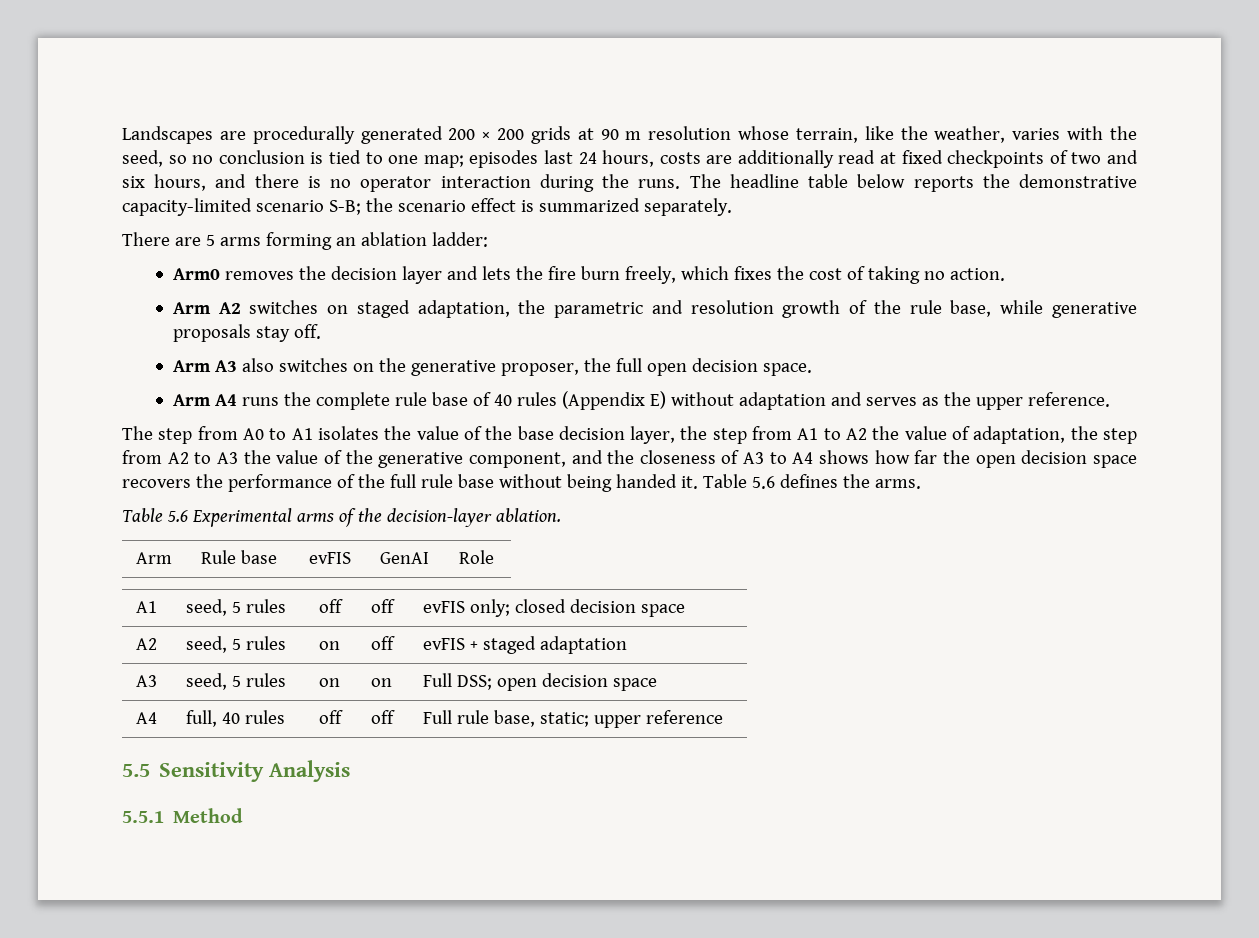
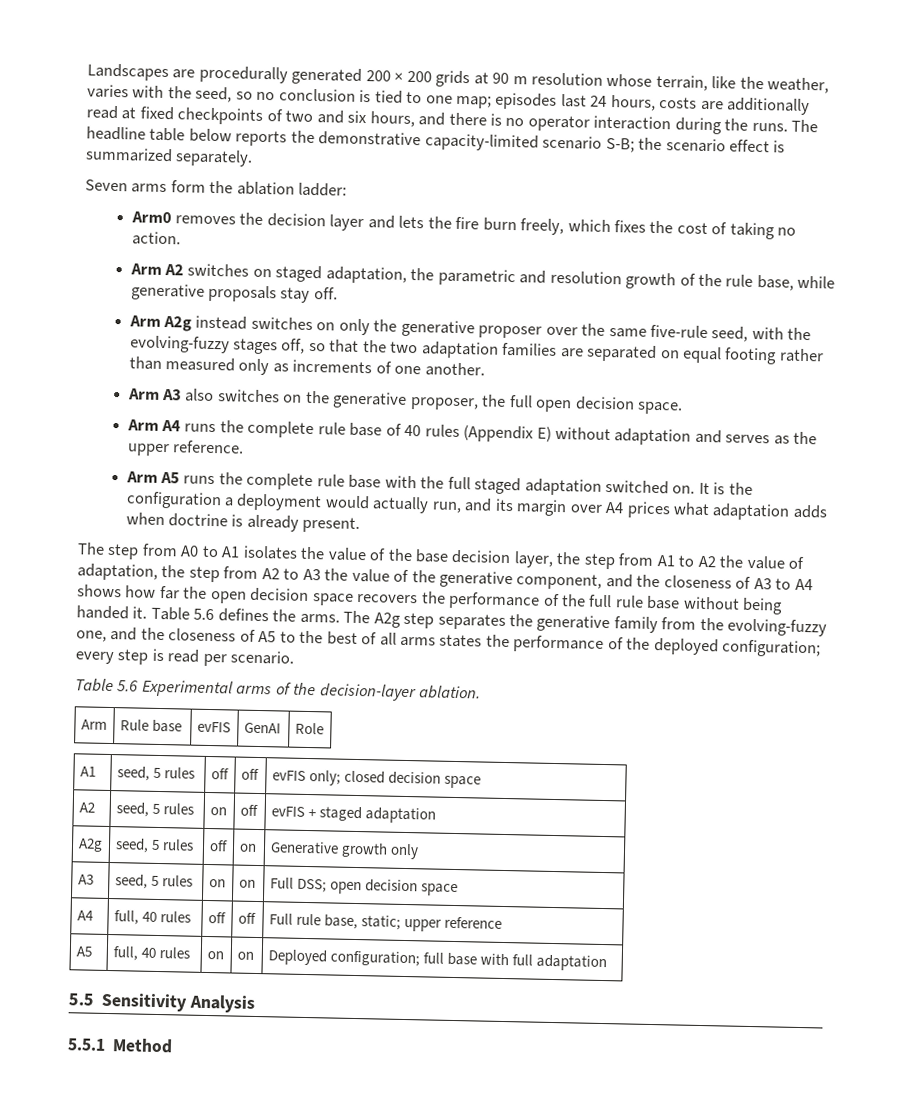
[122,232,356,250] There are 5 arms forming an -> [85,179,234,194] Seven arms form the
(321, 331) none -> [128,315,812,342] [129,335,824,365] [128,356,485,377] // Arm A2g instead switches on only the generative proposer over the same five-rule seed, with the evolving-fuzzy stages off, so that the two adaptation families are separated on equal footing rather than measured only as increments of one another.
(1110, 399) none -> [125,471,753,496] [125,491,828,521] [125,512,361,534] // Arm A5 runs the complete rule base with the full staged adaptation switched on. It is the configuration a deployment would actually run, and its margin over A4 prices what adaptation adds when doctrine is already present.
(921, 484) none -> [343,610,828,637] [76,626,822,658] [75,648,295,667] The A2g step separates the generative family from the evolving-fuzzy one, and the closeness of A5 to the best of all arms states the performance of the deployed configuration; every step is read per scenario.
(628, 645) none -> [77,838,103,852] [114,838,194,853] [208,840,228,852] [238,843,257,852] [269,841,419,860] // A2g | seed, 5 rules | off | on | Generative growth only
(724, 717) none -> [75,946,92,957] [112,946,190,961] [206,950,224,960] [236,951,254,960] [267,949,608,972] // A5 | full, 40 rules | on | on | Deployed configuration; full base with full adaptation

